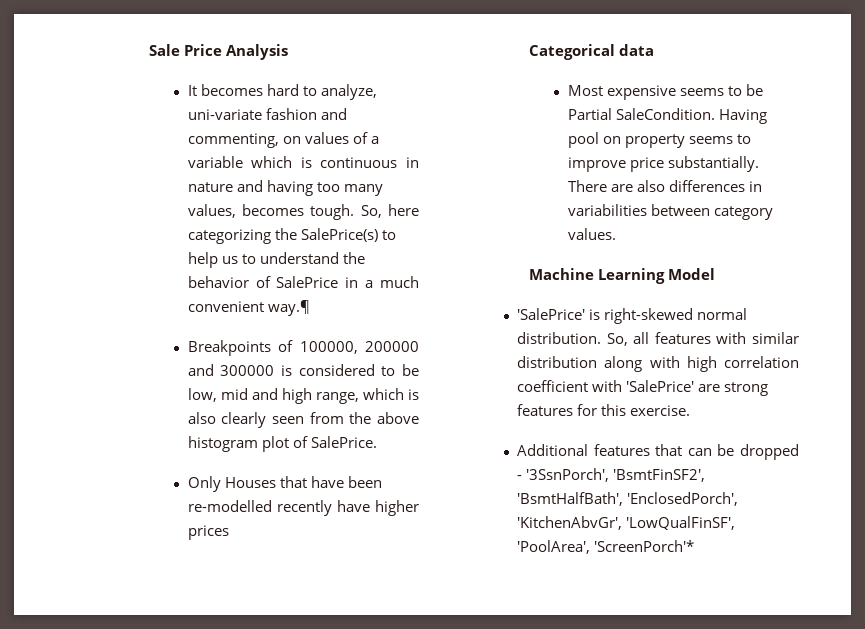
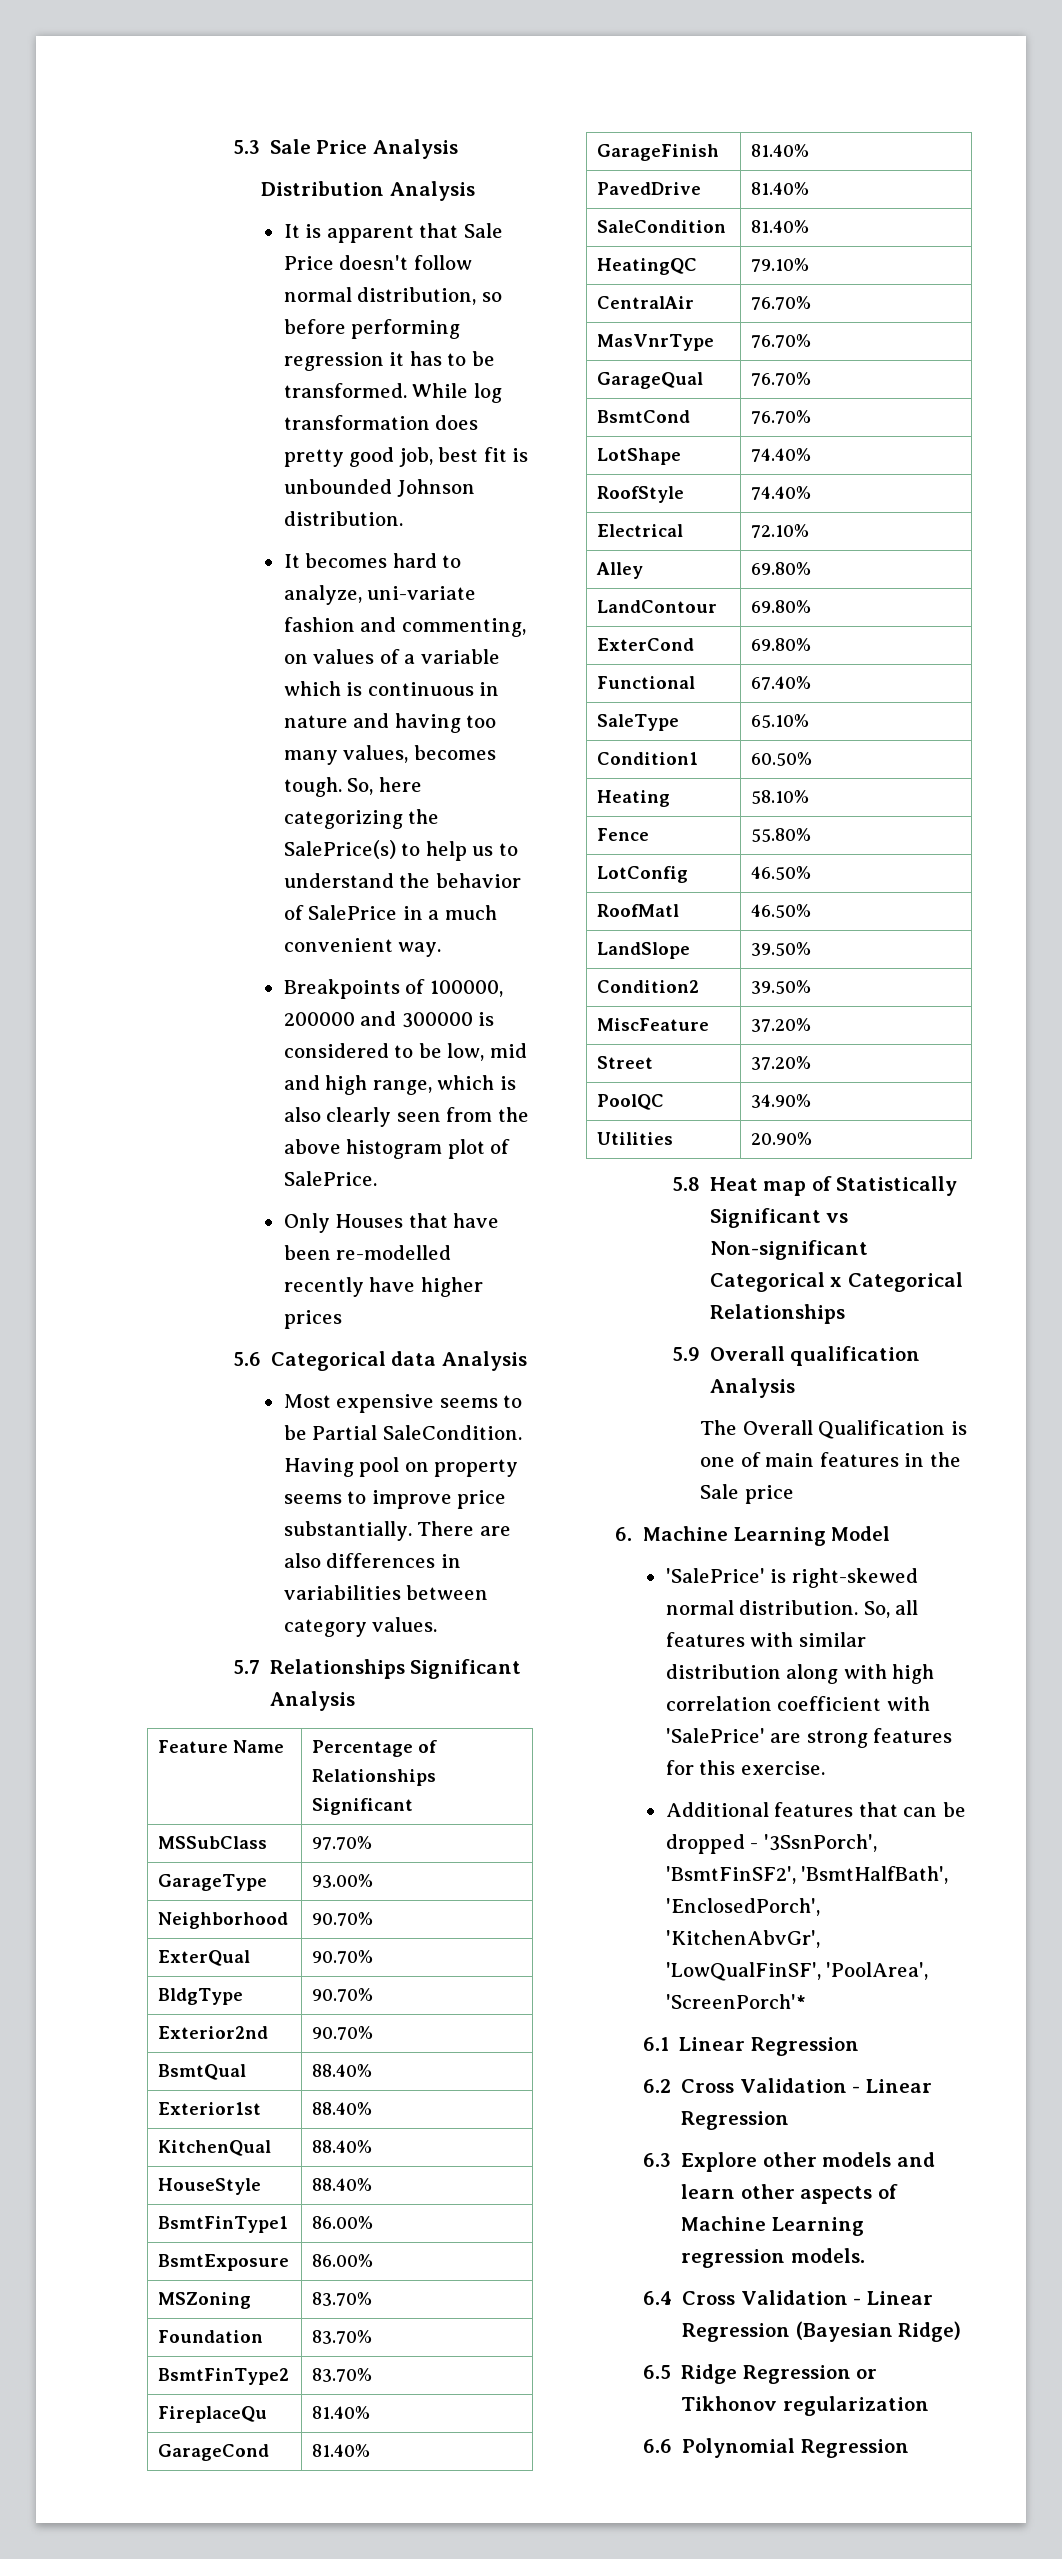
(148, 50) none -> [232,140,260,154] 5.3
(288, 52) none -> [261,181,475,201] [283,223,503,243] [283,255,472,270] [283,287,502,305] [283,319,461,339] [283,351,495,371] [283,383,502,403] [283,415,479,430] [283,447,529,467] [283,479,476,497] [283,511,403,526] // Distribution Analysis // It is apparent that Sale Price doesn't follow normal distribution, so before performing regression it has to be transformed. While log transformation does pretty good job, best fit is unbounded Johnson distribution.
[267,300,310,316] way.¶ -> [398,942,442,957] way.
(229, 532) none -> [232,1352,261,1366] 5.6
(654, 50) none -> [441,1351,527,1371] Analysis
(616, 234) none -> [232,1659,522,1679] [269,1691,355,1711] [158,1740,285,1753] [312,1740,438,1757] [312,1769,437,1786] [312,1798,414,1815] [158,1836,268,1849] [312,1836,373,1850] [158,1874,268,1891] [312,1874,374,1888] [158,1912,289,1929] [312,1912,374,1926] [158,1950,251,1966] [312,1950,374,1964] [158,1988,244,2005] [312,1988,374,2002] [158,2026,269,2039] [312,2026,374,2040] [158,2064,247,2080] [312,2064,373,2077] [158,2102,262,2115] [312,2102,373,2115] [158,2140,272,2156] [312,2140,373,2153] [158,2178,262,2195] [312,2178,373,2191] [158,2216,289,2233] [312,2216,374,2229] [158,2254,290,2271] [312,2254,374,2267] [158,2292,252,2309] [312,2292,373,2306] [158,2330,264,2343] [312,2330,373,2344] [158,2368,290,2385] [312,2368,373,2382] [158,2406,268,2423] [312,2406,371,2419] [158,2444,270,2461] [312,2444,371,2457] [597,144,720,161] [751,144,810,157] [597,182,702,195] [751,182,810,195] [597,220,727,233] [751,220,810,233] [597,258,698,275] [751,258,810,272] [597,296,695,309] [751,296,812,310] [597,334,715,351] [751,334,812,348] [597,372,704,389] [751,372,812,386] [597,410,691,423] [751,410,812,424] [597,448,682,465] [751,448,812,462] [597,486,685,503] [751,486,812,500] [597,524,684,537] [751,524,810,538] [596,562,644,579] [751,562,812,575] [597,600,718,613] [751,600,812,613] [597,638,695,651] [751,638,812,651] [597,676,696,689] [751,676,812,690] [597,714,680,731] [751,714,810,728] [597,752,699,765] [751,752,813,766] [597,790,671,807] [751,790,810,804] [597,828,650,841] [751,828,812,842] [597,866,689,883] [751,866,812,880] [597,904,680,917] [751,904,812,918] [597,942,691,959] [751,942,812,956] [597,980,700,993] [751,980,812,994] [597,1018,710,1031] [751,1018,812,1032] [597,1056,654,1069] [751,1056,812,1070] [597,1094,665,1110] [751,1094,812,1108] [597,1132,674,1145] [751,1132,813,1145] [671,1176,958,1196] [709,1208,849,1228] [709,1240,868,1260] [709,1272,963,1292] [709,1304,845,1324] [671,1346,921,1366] [709,1378,795,1398] [700,1420,967,1439] [700,1452,961,1467] [700,1484,794,1504] [614,1527,632,1541] 5.7 Relationships Significant Analysis // Feature Name | Percentage of Relationships Significant // MSSubClass | 97.70% // GarageType | 93.00% // Neighborhood | 90.70% // ExterQual | 90.70% // BldgType | 90.70% // Exterior2nd | 90.70% // BsmtQual | 88.40% // Exterior1st | 88.40% // KitchenQual | 88.40% // HouseStyle | 88.40% // BsmtFinType1 | 86.00% // BsmtExposure | 86.00% // MSZoning | 83.70% // Foundation | 83.70% // BsmtFinType2 | 83.70% // FireplaceQu | 81.40% // GarageCond | 81.40% // GarageFinish | 81.40% // PavedDrive | 81.40% // SaleCondition | 81.40% // HeatingQC | 79.10% // CentralAir | 76.70% // MasVnrType | 76.70% // GarageQual | 76.70% // BsmtCond | 76.70% // LotShape | 74.40% // RoofStyle | 74.40% // Electrical | 72.10% // Alley | 69.80% // LandContour | 69.80% // ExterCond | 69.80% // Functional | 67.40% // SaleType | 65.10% // Condition1 | 60.50% // Heating | 58.10% // Fence | 55.80% // LotConfig | 46.50% // RoofMatl | 46.50% // LandSlope | 39.50% // Condition2 | 39.50% // MiscFeature | 37.20% // Street | 37.20% // PoolQC | 34.90% // Utilities | 20.90% // 5.8 Heat map of Statistically Significant vs Non-significant Categorical x Categorical Relationships // 5.9 Overall qualification Analysis // The Overall Qualification is one of main features in the Sale price // 6.
(695, 546) none -> [643,2037,859,2056] [643,2078,932,2093] [681,2111,790,2130] [643,2152,935,2172] [681,2184,898,2204] [681,2216,864,2236] [681,2248,865,2268] [643,2290,933,2305] [682,2321,962,2342] [643,2364,878,2384] [681,2396,929,2416] [643,2438,909,2458] // 6.1 Linear Regression // 6.2 Cross Validation - Linear Regression // 6.3 Explore other models and learn other aspects of Machine Learning regression models. // 6.4 Cross Validation - Linear Regression (Bayesian Ridge) // 6.5 Ridge Regression or Tikhonov regularization // 6.6 Polynomial Regression

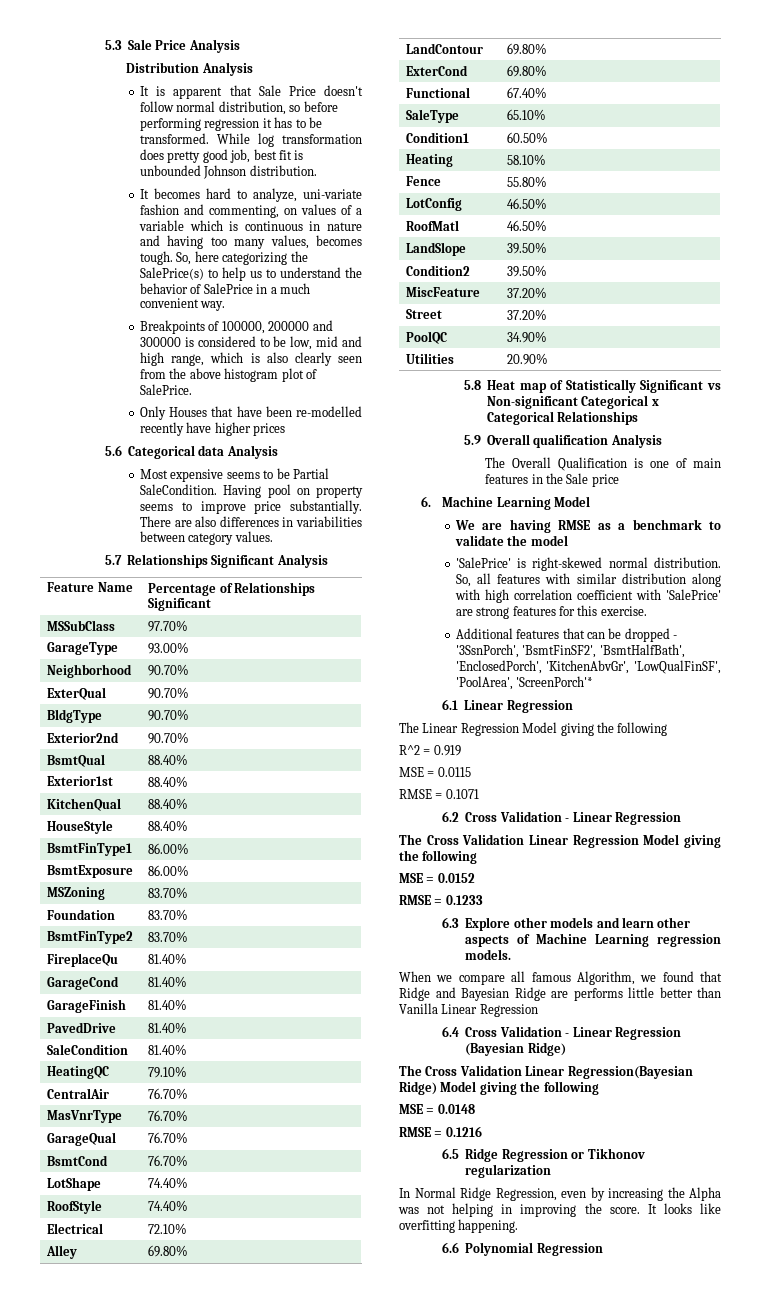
(891, 1533) none -> [454,519,721,533] [454,535,568,546] // We are having RMSE as a benchmark to validate the model
(859, 2046) none -> [399,722,668,736] [399,745,461,756] [399,767,471,777] [399,789,479,799] // The Linear Regression Model giving the following // R^2 = 0.919 // MSE = 0.0115 // RMSE = 0.1071
(790, 2120) none -> [399,834,721,848] [399,850,478,864] [399,873,475,883] [399,895,483,905] // The Cross Validation Linear Regression Model giving the following // MSE = 0.0152 // RMSE = 0.1233
(865, 2255) none -> [399,971,722,985] [399,987,721,1001] [399,1003,538,1017] // When we compare all famous Algorithm, we found that Ridge and Bayesian Ridge are performs little better than Vanilla Linear Regression
(962, 2331) none -> [399,1065,693,1079] [399,1081,599,1095] [399,1104,475,1114] [399,1126,482,1137] // The Cross Validation Linear Regression(Bayesian Ridge) Model giving the following // MSE = 0.0148 // RMSE = 0.1216
(929, 2406) none -> [399,1187,721,1201] [398,1203,721,1217] [399,1219,519,1233] // In Normal Ridge Regression, even by increasing the Alpha was not helping in improving the score. It looks like overfitting happening.

